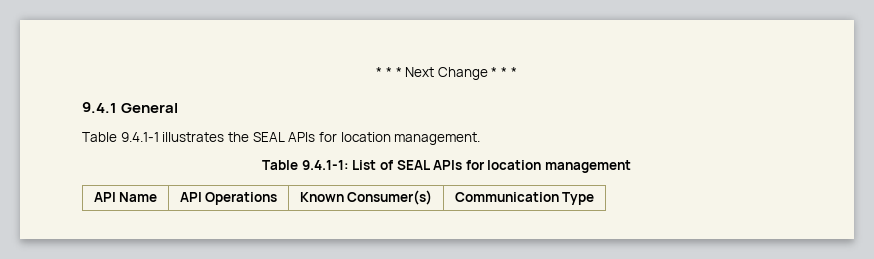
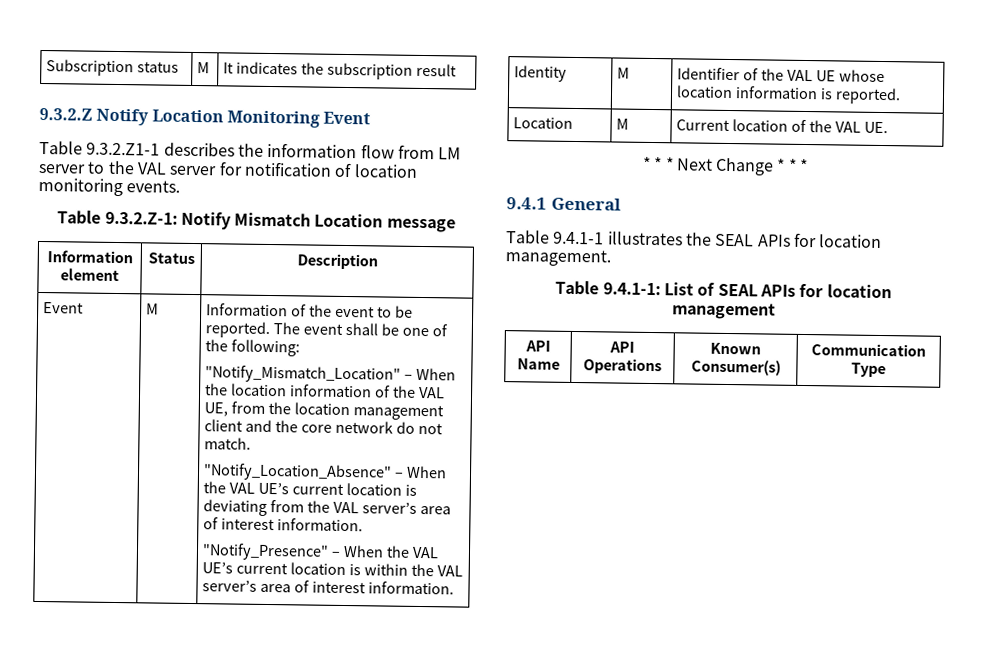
(376, 72) none -> [46,59,180,77] [197,62,211,74] [223,61,458,80] [39,107,372,128] [39,140,462,160] [38,160,418,178] [38,177,181,197] [57,210,456,233] [46,250,133,264] [60,268,119,282] [147,252,195,265] [296,253,378,270] [43,302,85,314] [146,303,160,315] [206,303,414,318] [205,321,448,339] [205,339,301,357] [205,365,457,384] [205,383,446,399] [204,401,445,421] [204,419,443,435] [204,437,252,450] [203,463,448,482] [203,481,418,496] [203,499,452,516] [203,517,364,532] [202,543,440,561] [202,562,463,577] [202,580,455,595] [514,65,568,82] [617,67,631,79] [677,67,886,83] [676,85,902,105] [513,117,574,129] [616,118,630,130] [676,119,889,134] Subscription status | M | It indicates the subscription result // 9.3.2.Z Notify Location Monitoring Event // Table 9.3.2.Z1-1 describes the information flow from LM server to the VAL server for notification of location monitoring events. // Table 9.3.2.Z-1: Notify Mismatch Location message // Information element | Status | Description // Event | M | Information of the event to be reported. The event shall be one of the following: // "Notify_Mismatch_Location" – When the location information of the VAL UE, from the location management client and the core network do not match. // "Notify_Location_Absence" – When the VAL UE’s current location is deviating from the VAL server’s area of interest information. // "Notify_Presence" – When the VAL UE’s current location is within the VAL server’s area of interest information. // Identity | M | Identifier of the VAL UE whose location information is reported. // Location | M | Current location of the VAL UE. //

